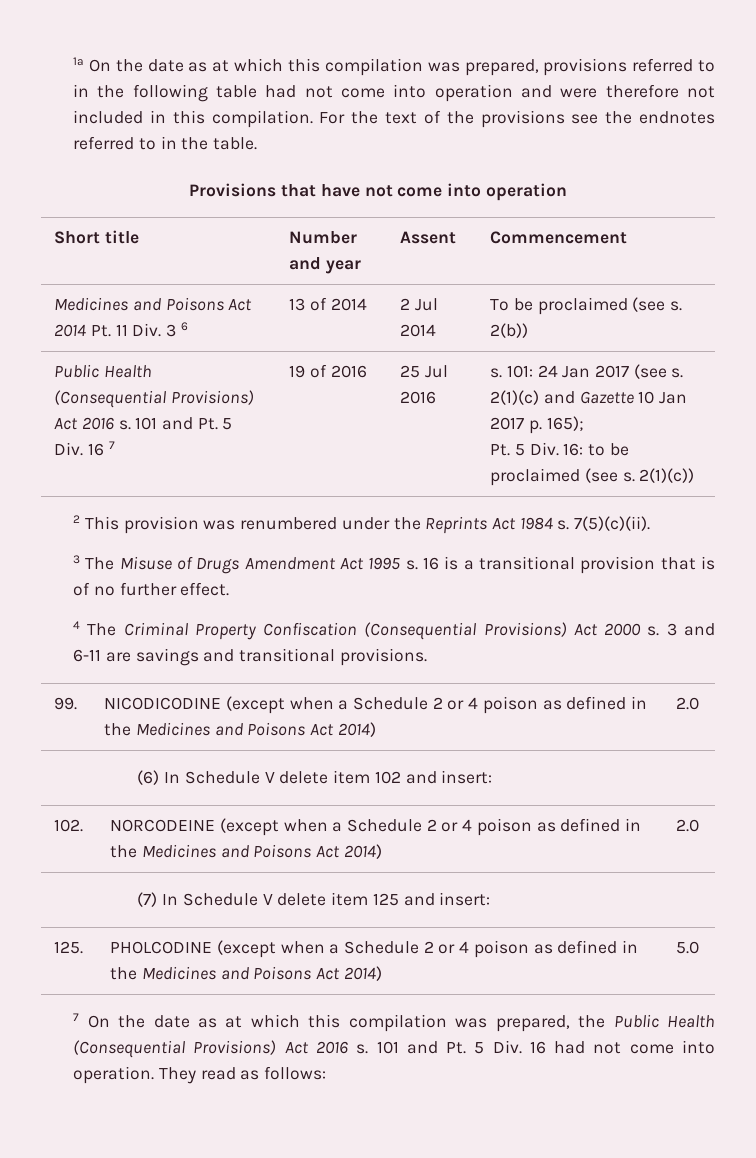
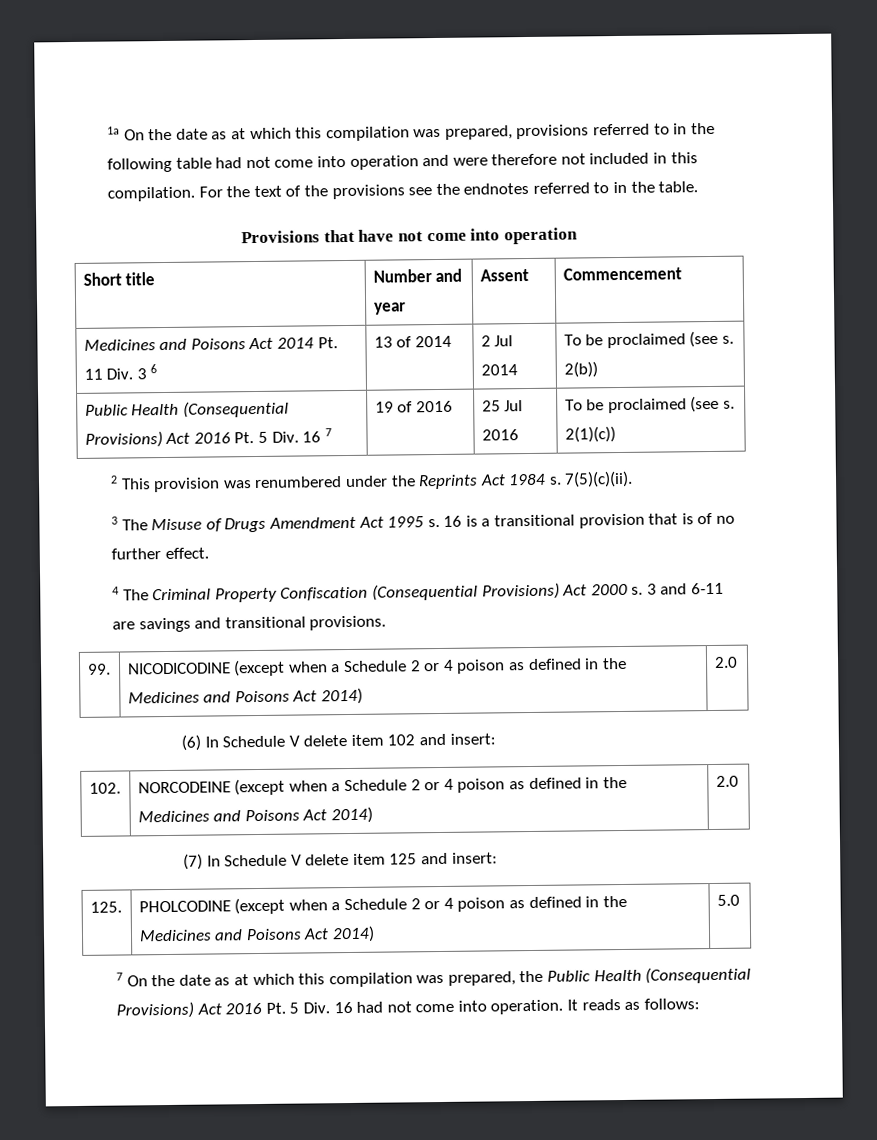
[118,417,193,430] s. 101 and -> (231, 438) none
[490,364,684,379] [490,390,687,405] [490,416,584,434] [490,442,605,456] s. 101: 24 Jan 2017 (see s. 2(1)(c) and Gazette 10 Jan 2017 p. 165); // Pt. 5 Div. 16: to -> [564,399,583,411] To
[356,1041,438,1054] s. 101 and -> (263, 1008) none
[158,1067,236,1084] They read -> [567,999,621,1011] It reads

